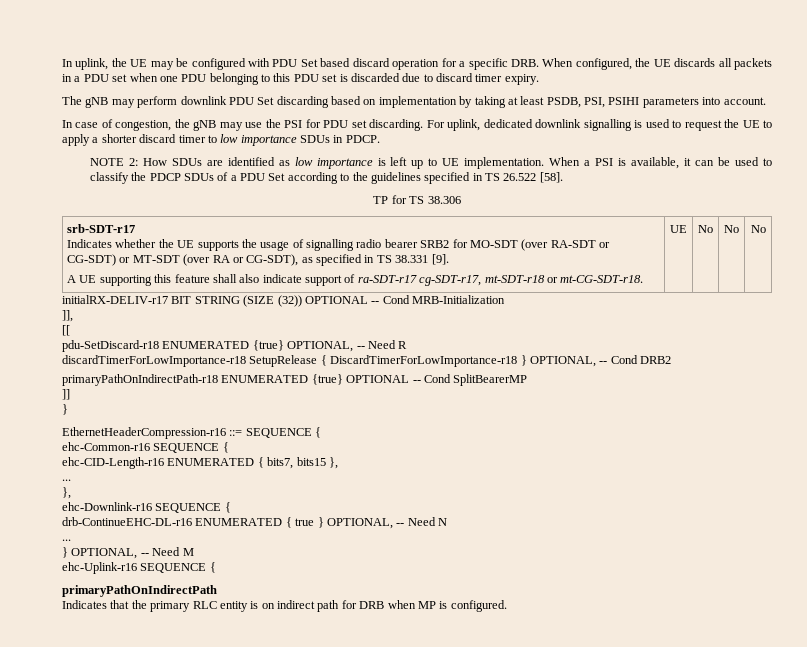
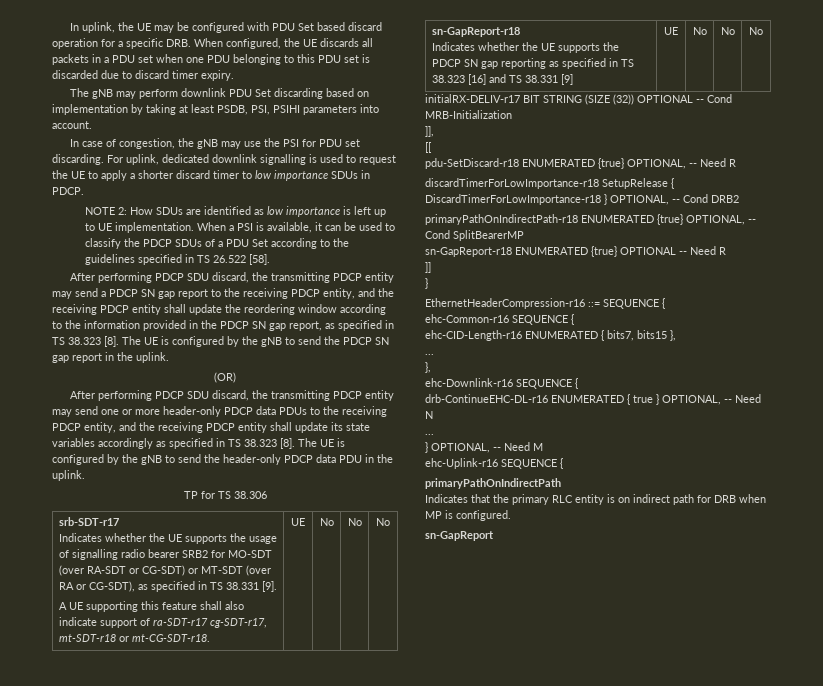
(563, 177) none -> [70,272,395,283] [52,288,394,299] [52,304,386,315] [52,320,394,331] [52,336,389,347] [52,352,169,363] [214,372,236,383] [70,390,395,401] [52,406,387,417] [52,422,370,433] [52,438,345,449] [52,454,393,465] [52,470,85,481] // After performing PDCP SDU discard, the transmitting PDCP entity may send a PDCP SN gap report to the receiving PDCP entity, and the receiving PDCP entity shall update the reordering window according to the information provided in the PDCP SN gap report, as specified in TS 38.323 [8]. The UE is configured by the gNB to send the PDCP SN gap report in the uplink. // (OR) // After performing PDCP SDU discard, the transmitting PDCP entity may send one or more header-only PDCP data PDUs to the receiving PDCP entity, and the receiving PDCP entity shall update its state variables accordingly as specified in TS 38.323 [8]. The UE is configured by the gNB to send the header-only PDCP data PDU in the uplink.
(766, 229) none -> [431,27,520,37] [431,42,619,53] [431,58,634,69] [431,74,573,85] [664,27,678,35] [692,27,707,35] [720,27,735,35] [749,27,763,35] // sn-GapReport-r18 // Indicates whether the UE supports the PDCP SN gap reporting as specified in TS 38.323 [16] and TS 38.331 [9] | UE | No | No | No
[346,375,410,383] OPTIONAL -> [686,215,745,225] OPTIONAL,
(528, 380) none -> [425,246,726,257] // sn-GapReport-r18 ENUMERATED {true} OPTIONAL -- Need R
(507, 606) none -> [425,531,494,541] // sn-GapReport

